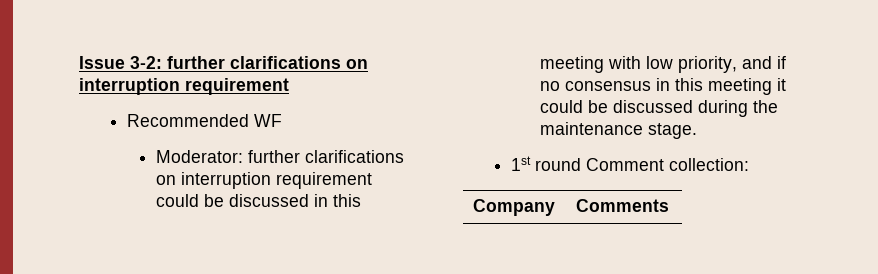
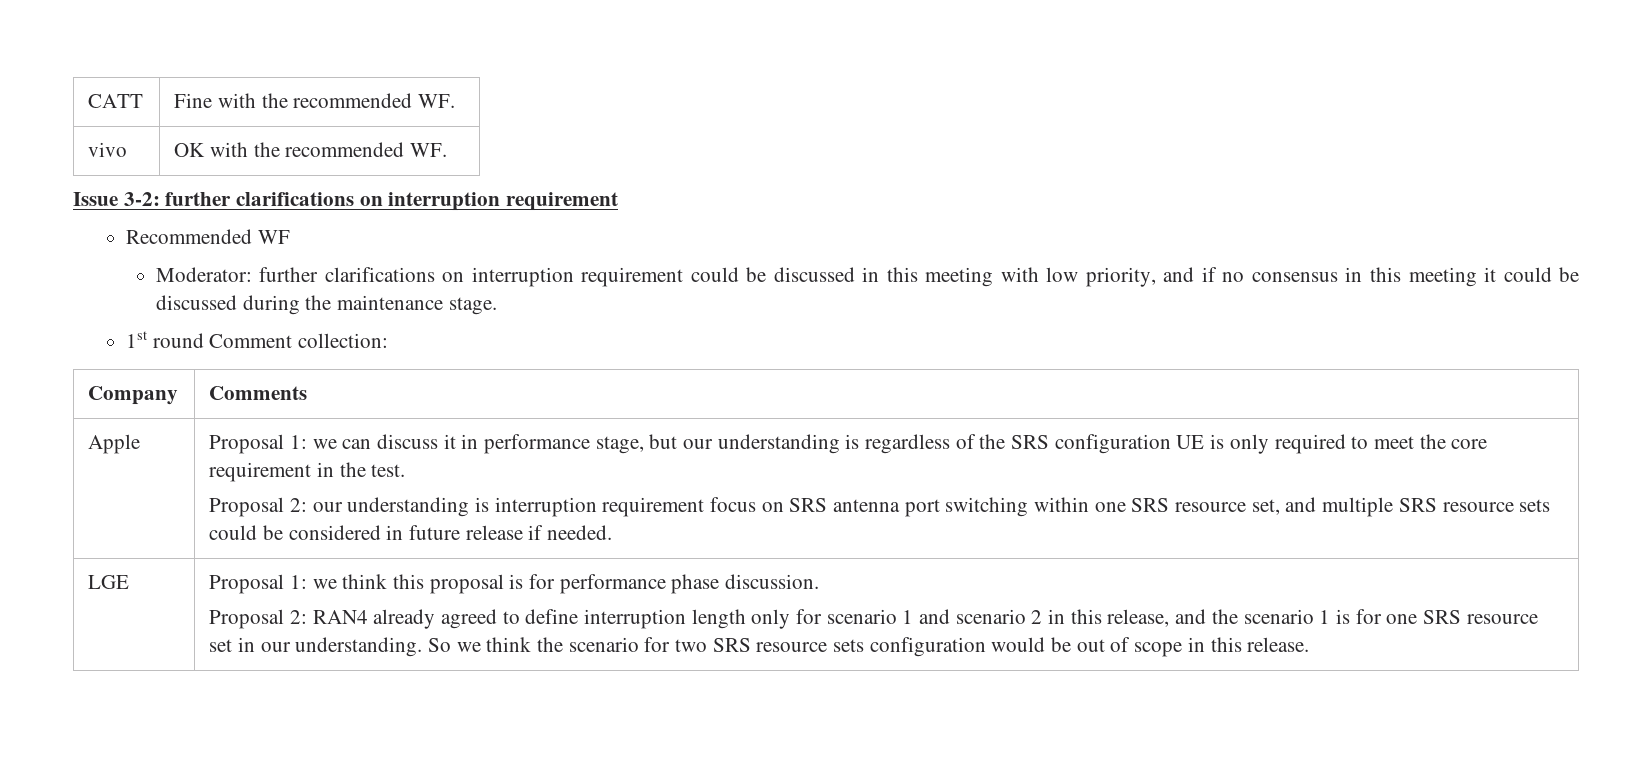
(79, 62) none -> [88,94,144,108] [174,93,456,108] [88,142,128,157] [174,142,448,157] CATT | Fine with the recommended WF. // vivo | OK with the recommended WF. //
(670, 205) none -> [88,434,141,454] [209,434,1488,454] [209,462,406,482] [209,497,1551,517] [209,525,613,540] [88,575,130,589] [209,574,820,594] [209,609,1538,629] [209,637,1310,657] // Apple | Proposal 1: we can discuss it in performance stage, but our understanding is regardless of the SRS configuration UE is only required to meet the core requirement in the test. // Proposal 2: our understanding is interruption requirement focus on SRS antenna port switching within one SRS resource set, and multiple SRS resource sets could be considered in future release if needed. // LGE | Proposal 1: we think this proposal is for performance phase discussion. // Proposal 2: RAN4 already agreed to define interruption length only for scenario 1 and scenario 2 in this release, and the scenario 1 is for one SRS resource set in our understanding. So we think the scenario for two SRS resource sets configuration would be out of scope in this release.

